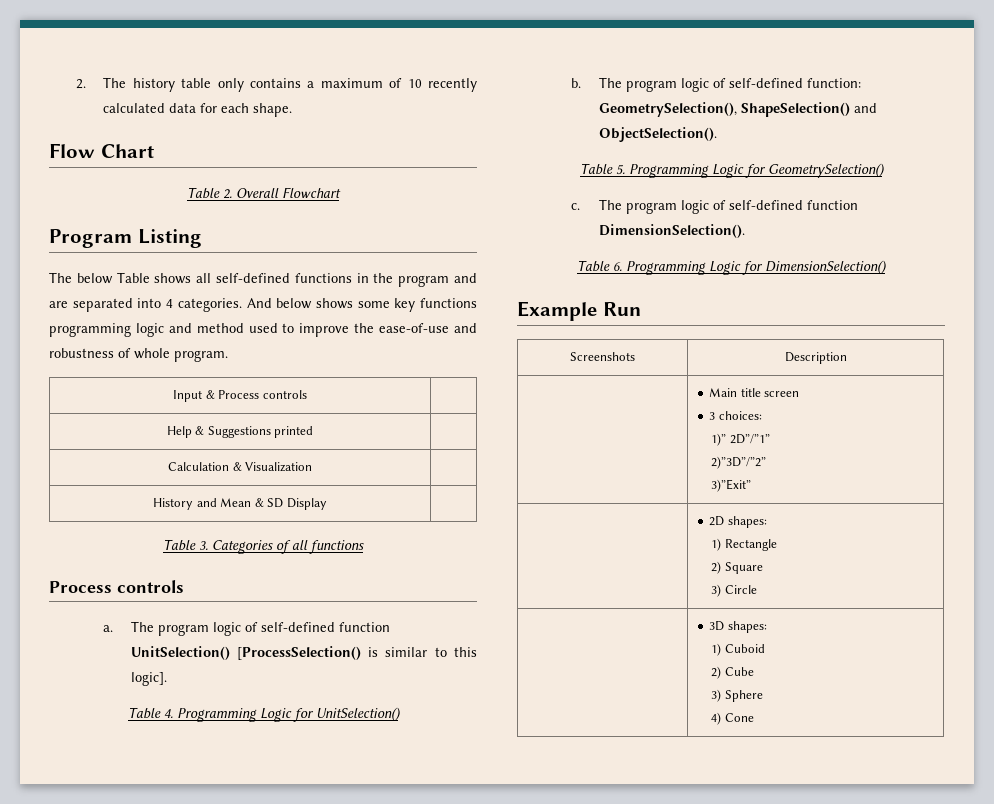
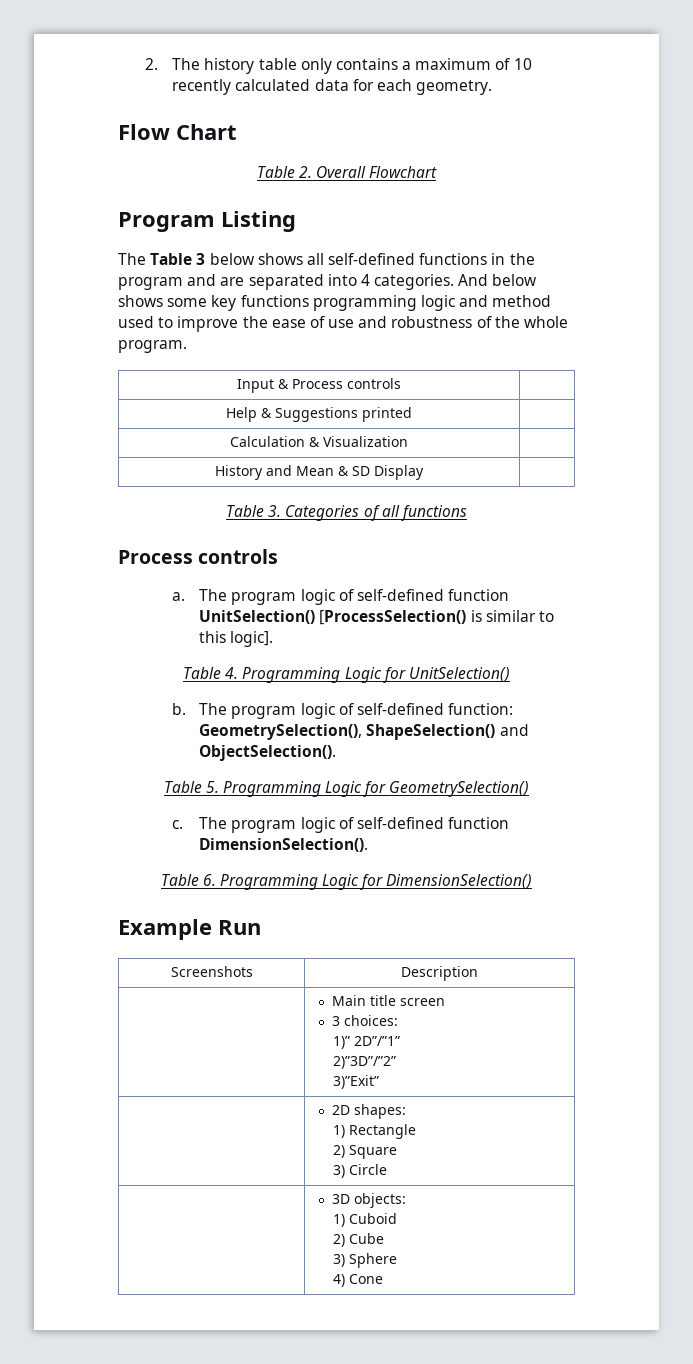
[253,103,293,117] shape. -> [416,80,493,95] geometry.
[76,272,150,284] below Table -> [150,253,255,265] Table 3 below
[379,323,450,333] ease-of-use -> [271,316,355,328] ease of use
(131, 353) none -> [494,316,520,328] the
[727,621,767,633] shapes: -> [353,1193,406,1208] objects:

